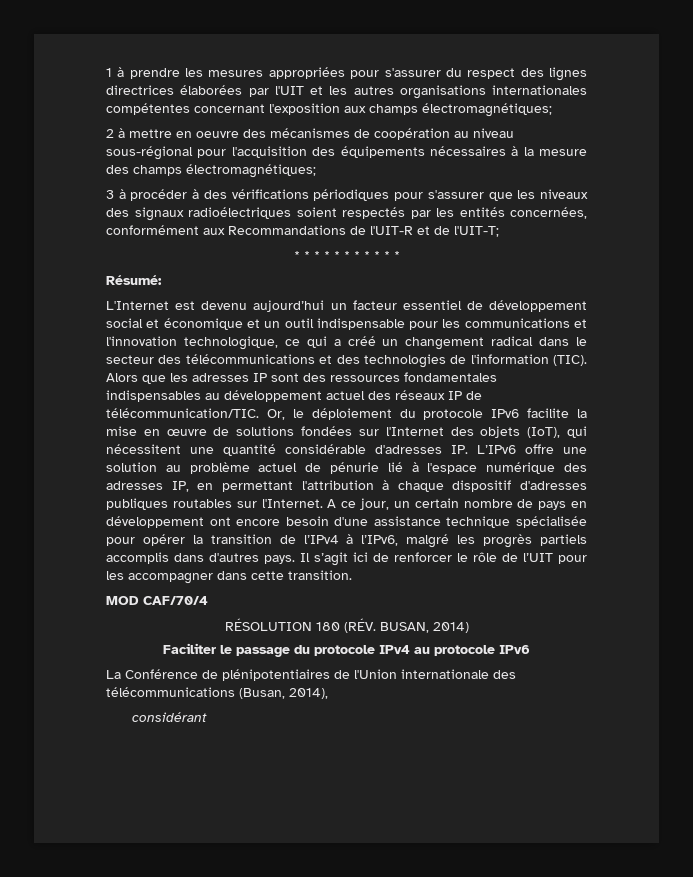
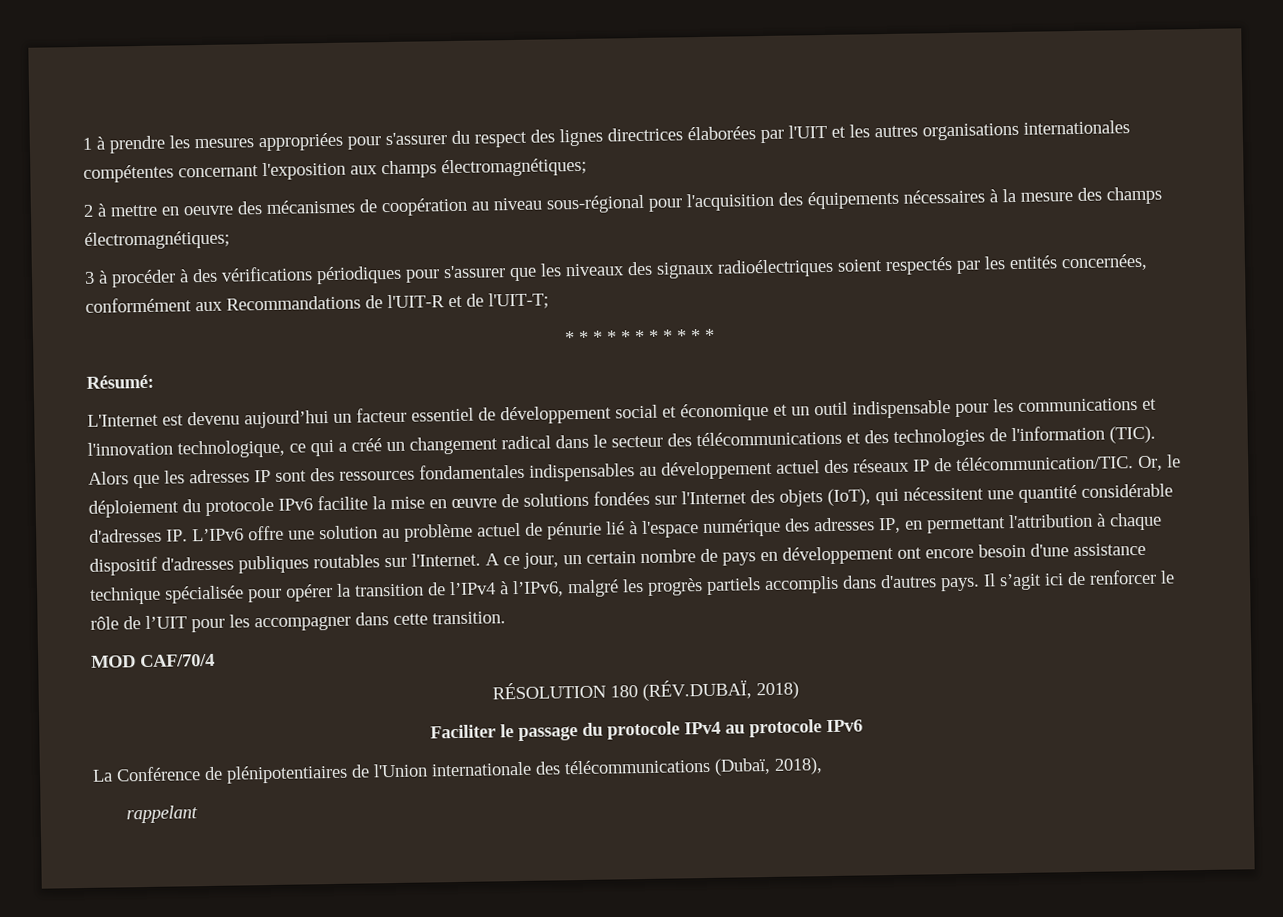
[343,618,469,633] (RÉV. BUSAN, 2014) -> [641,679,799,702] (RÉV.DUBAÏ, 2018)
[239,688,328,699] [131,712,207,722] (Busan, 2014), // considérant -> [714,757,823,776] [126,805,199,824] (Dubaï, 2018), // rappelant

